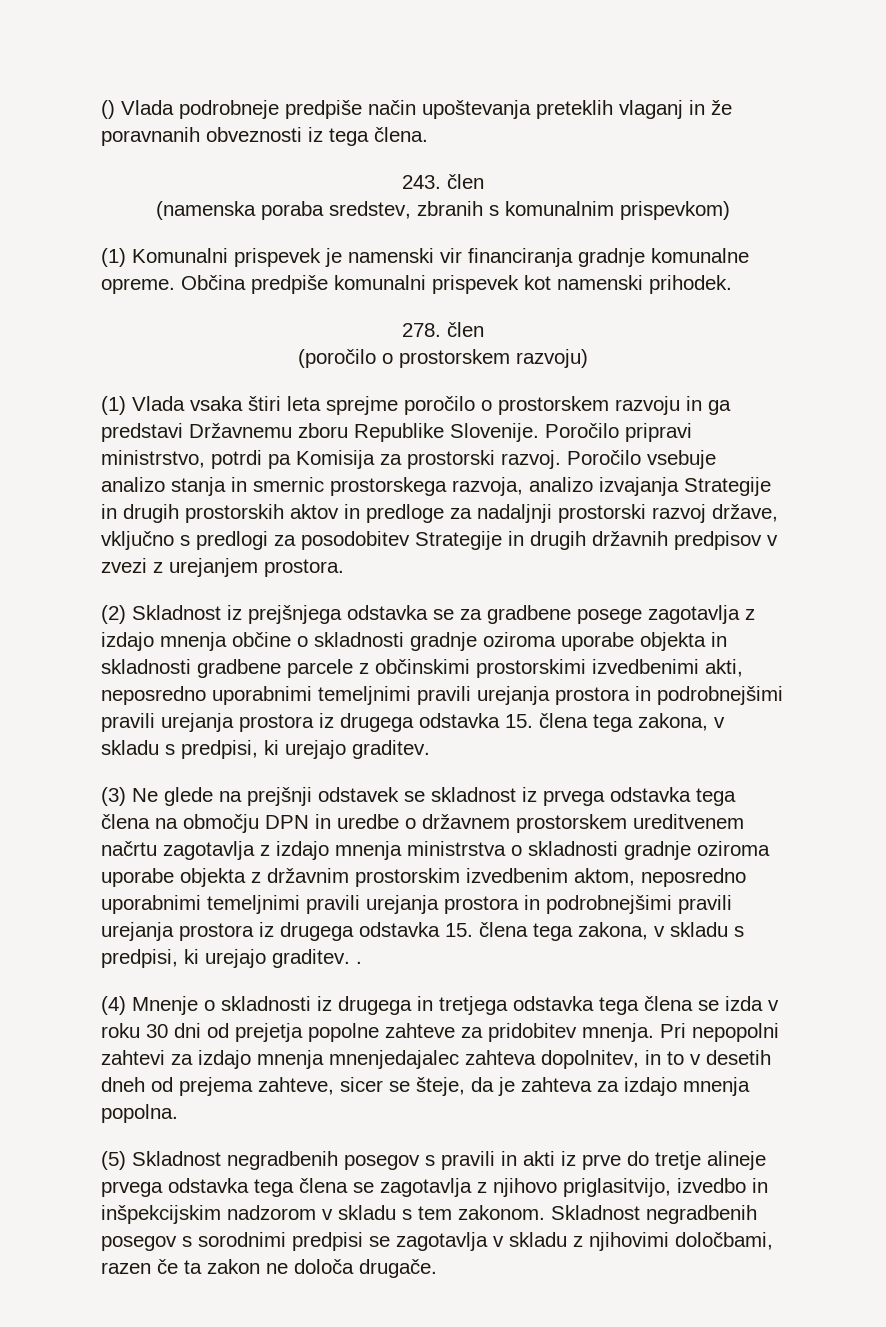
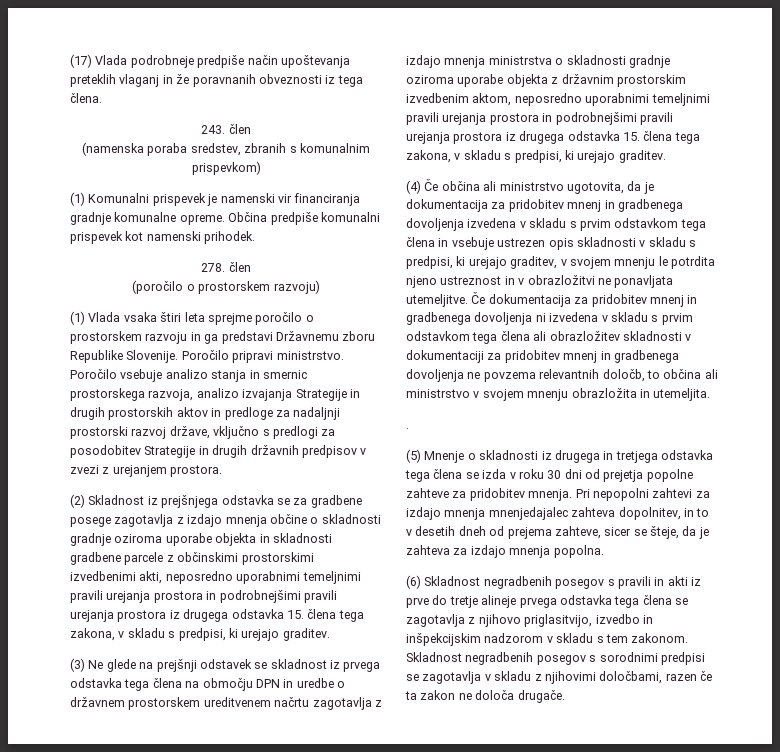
[101,100,115,119] () -> [70,54,92,68] (17)
[101,450,561,469] ministrstvo, potrdi pa Komisija za prostorski razvoj. -> [276,351,344,360] ministrstvo.
(350, 958) none -> [406,179,654,194] [406,199,683,212] [406,218,706,231] [406,237,696,250] [406,256,715,269] [406,275,674,288] [406,292,698,307] [406,312,693,325] [406,331,692,344] [406,350,679,363] [406,369,718,382] [406,388,711,401] // (4) Če občina ali ministrstvo ugotovita, da je dokumentacija za pridobitev mnenj in gradbenega dovoljenja izvedena v skladu s prvim odstavkom tega člena in vsebuje ustrezen opis skladnosti v skladu s predpisi, ki urejajo graditev, v svojem mnenju le potrdita njeno ustreznost in v obrazložitvi ne ponavljata utemeljitve. Če dokumentacija za pridobitev mnenj in gradbenega dovoljenja ni izvedena v skladu s prvim odstavkom tega člena ali obrazložitev skladnosti v dokumentaciji za pridobitev mnenj in gradbenega dovoljenja ne povzema relevantnih določb, to občina ali ministrstvo v svojem mnenju obrazložita in utemeljita. //
[101,996,126,1015] (4) -> [406,449,421,463] (5)
[101,1151,126,1170] (5) -> [406,575,421,589] (6)

